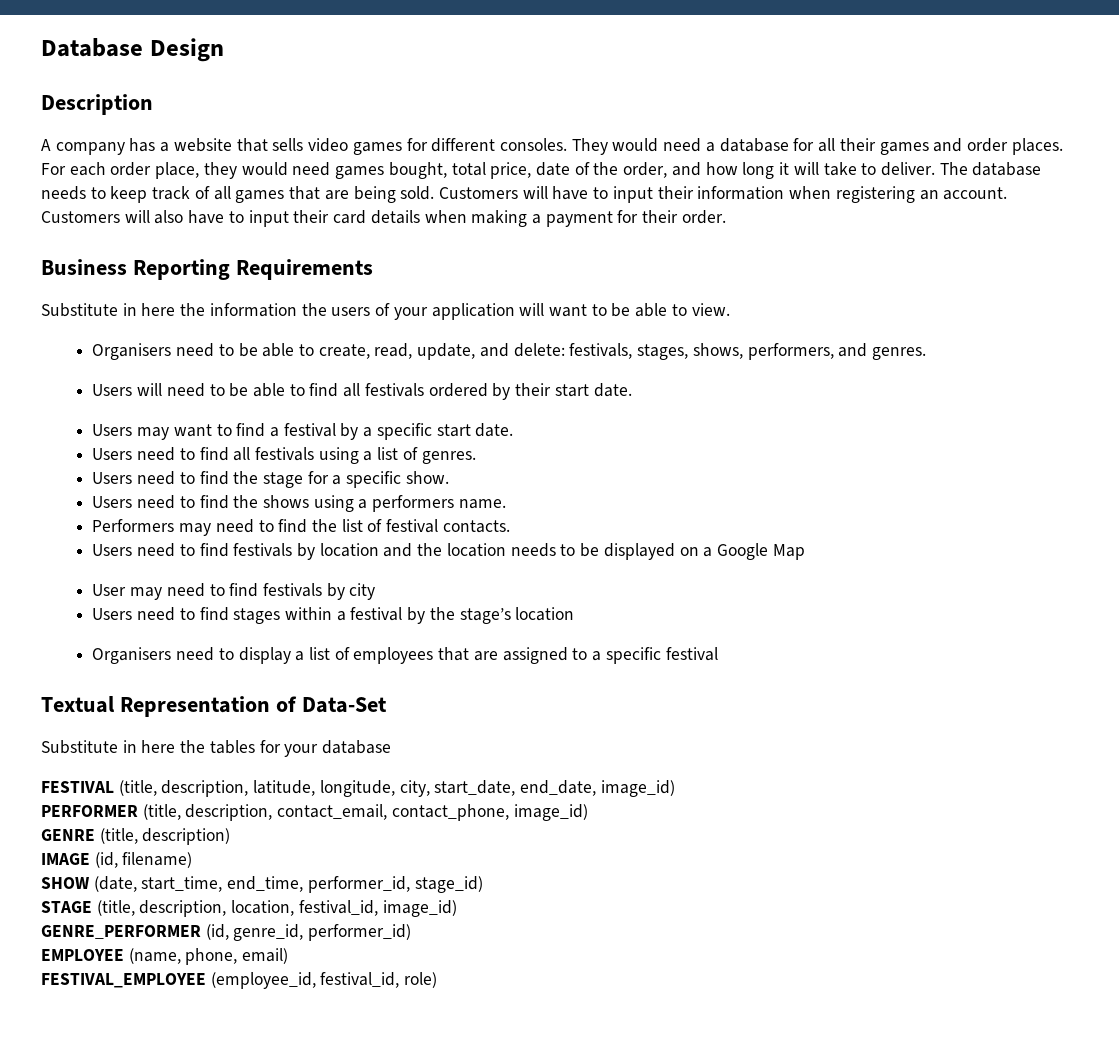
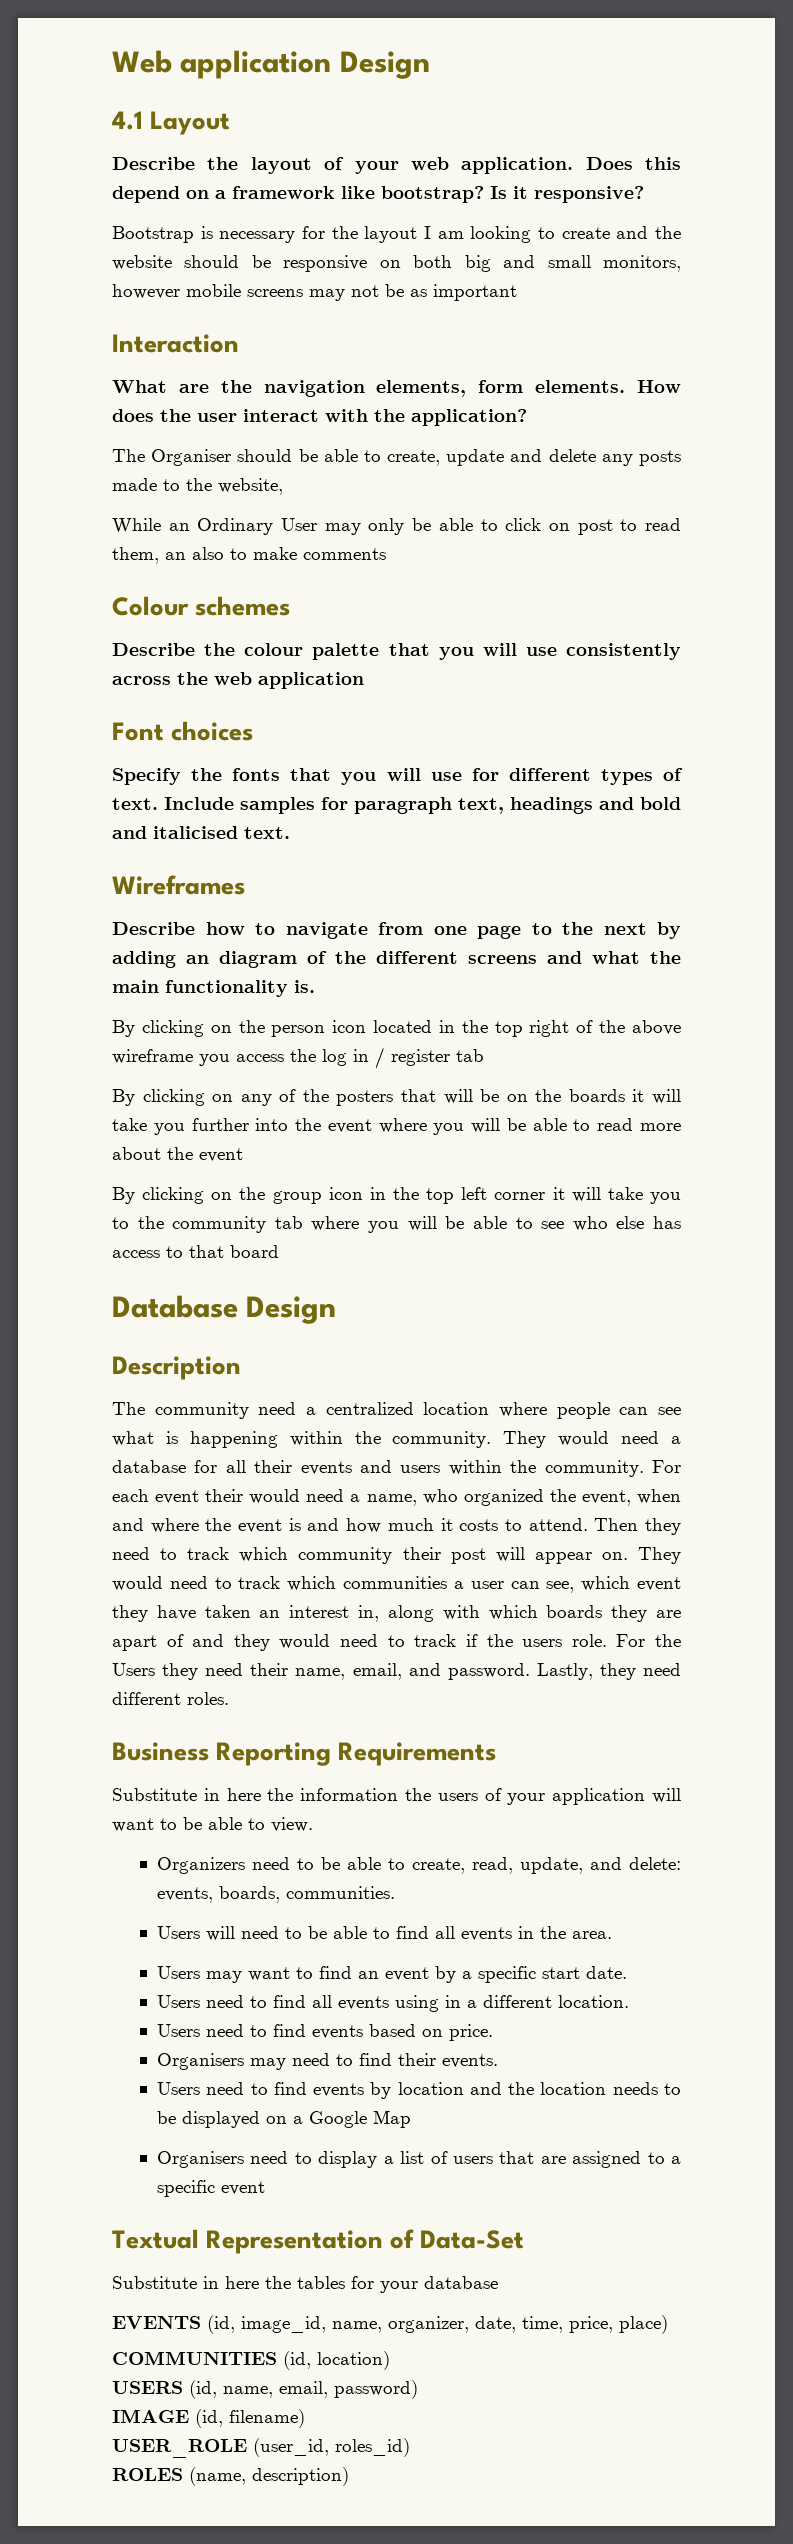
[41,38,224,62] [41,94,153,115] [41,138,567,155] Database Design // Description // A company has a website that sells video games for different consoles. -> [112,50,430,79] [112,111,231,135] [112,157,681,174] [112,186,644,203] [112,226,682,243] [112,255,681,272] [112,284,517,301] [112,334,239,353] [112,380,681,397] [112,409,527,426] [112,449,681,466] [112,478,283,495] [112,518,681,535] [112,547,386,564] [112,596,291,616] [112,643,681,660] [112,672,364,689] [112,721,254,741] [112,768,684,785] [112,797,681,814] [112,826,290,839] [112,875,245,895] [112,922,681,939] [112,951,681,968] [112,980,315,997] [112,1020,681,1037] [112,1047,484,1069] [112,1089,681,1106] [112,1118,681,1135] [112,1147,243,1162] [112,1187,682,1204] [112,1216,682,1233] [112,1245,279,1258] [112,1295,337,1324] [112,1356,241,1380] [112,1402,681,1419] [112,1431,492,1448] Web application Design // 4.1 Layout // Describe the layout of your web application. Does this depend on a framework like bootstrap? Is it responsive? // Bootstrap is necessary for the layout I am looking to create and the website should be responsive on both big and small monitors, however mobile screens may not be as important // Interaction // What are the navigation elements, form elements. How does the user interact with the application? // The Organiser should be able to create, update and delete any posts made to the website, // While an Ordinary User may only be able to click on post to read them, an also to make comments // Colour schemes // Describe the colour palette that you will use consistently across the web application // Font choices // Specify the fonts that you will use for different types of text. Include samples for paragraph text, headings and bold and italicised text. // Wireframes // Describe how to navigate from one page to the next by adding an diagram of the different screens and what the main functionality is. // By clicking on the person icon located in the top right of the above wireframe you access the log in / register tab // By clicking on any of the posters that will be on the boards it will take you further into the event where you will be able to read more about the event // By clicking on the group icon in the top left corner it will take you to the community tab where you will be able to see who else has access to that board // Database Design // Description // The community need a centralized location where people can see what is happening within the community.
[879,138,1063,155] [41,162,1042,179] [41,186,1008,203] [41,210,726,227] games and order places. For each order place, they would need games bought, total price, date of the order, and how long it will take to deliver. The database needs to keep track of all games that are being sold. Customers will have to input their information when registering an account. Customers will also have to input their card details when making a payment for their order. -> [300,1460,681,1477] [112,1489,681,1506] [112,1518,681,1535] [112,1547,682,1564] [112,1576,681,1593] [112,1605,681,1622] [112,1634,682,1651] [112,1663,682,1680] [112,1692,229,1705] events and users within the community. For each event their would need a name, who organized the event, when and where the event is and how much it costs to attend. Then they need to track which community their post will appear on. They would need to track which communities a user can see, which event they have taken an interest in, along with which boards they are apart of and they would need to track if the users role. For the Users they need their name, email, and password. Lastly, they need different roles.
[92,343,172,360] Organisers -> [157,1857,246,1874] Organizers
[569,343,926,360] festivals, stages, shows, performers, and genres. -> [157,1886,396,1903] events, boards, communities.
[364,383,632,400] festivals ordered by their start date. -> [461,1926,613,1941] events in the area.
[269,423,336,437] a festival -> [358,1967,430,1981] an event
[254,447,476,464] [92,471,449,488] [92,495,506,512] [92,519,510,536] [92,543,293,557] festivals using a list of genres. // Users need to find the stage for a specific show. // Users need to find the shows using a performers name. // Performers may need to find the list of festival contacts. // Users need to find festivals -> [338,1995,630,2012] [157,2024,494,2041] [157,2053,499,2070] [157,2082,365,2097] events using in a different location. // Users need to find events based on price. // Organisers may need to find their events. // Users need to find events
[92,583,376,600] [92,607,575,624] // User may need to find festivals by city // Users need to find stages within a festival by the stage’s location -> (412, 2119) none
[353,647,434,664] employees -> [452,2156,493,2164] users
[665,647,718,661] festival -> [221,2181,266,2195] event
[41,780,675,797] [41,804,588,821] [41,828,231,845] [41,852,193,868] [41,876,483,893] [41,900,457,917] [41,924,412,941] [41,948,289,965] [41,972,438,989] FESTIVAL (title, description, latitude, longitude, city, start_date, end_date, image_id) // PERFORMER (title, description, contact_email, contact_phone, image_id) // GENRE (title, description) // IMAGE (id, filename) // SHOW (date, start_time, end_time, performer_id, stage_id) // STAGE (title, description, location, festival_id, image_id) // GENRE_PERFORMER (id, genre_id, performer_id) // EMPLOYEE (name, phone, email) // FESTIVAL_EMPLOYEE (employee_id, festival_id, role) -> [112,2315,668,2334] [112,2351,390,2370] [112,2380,418,2399] [112,2409,305,2428] [112,2438,410,2458] [112,2467,349,2486] EVENTS (id, image_id, name, organizer, date, time, price, place) // COMMUNITIES (id, location) // USERS (id, name, email, password) // IMAGE (id, filename) // USER_ROLE (user_id, roles_id) // ROLES (name, description)

